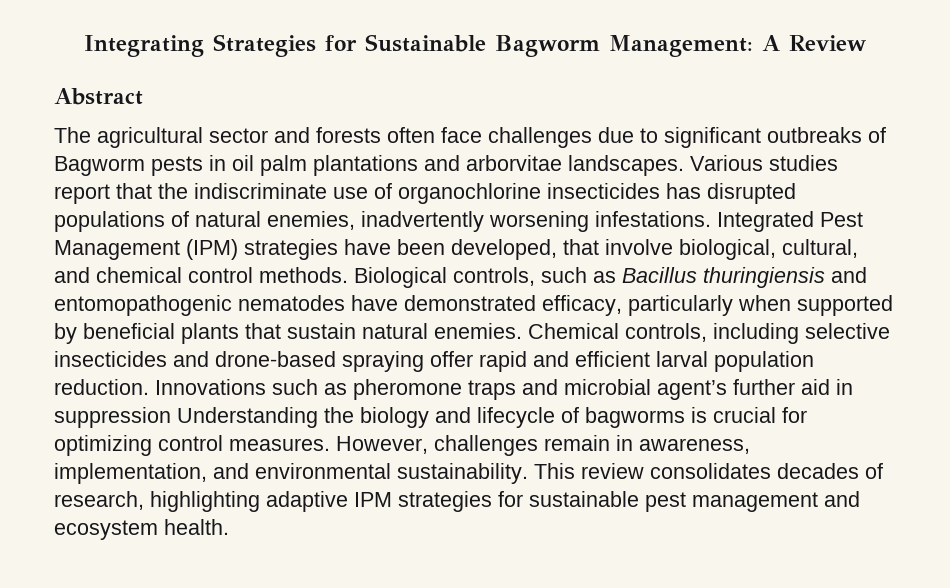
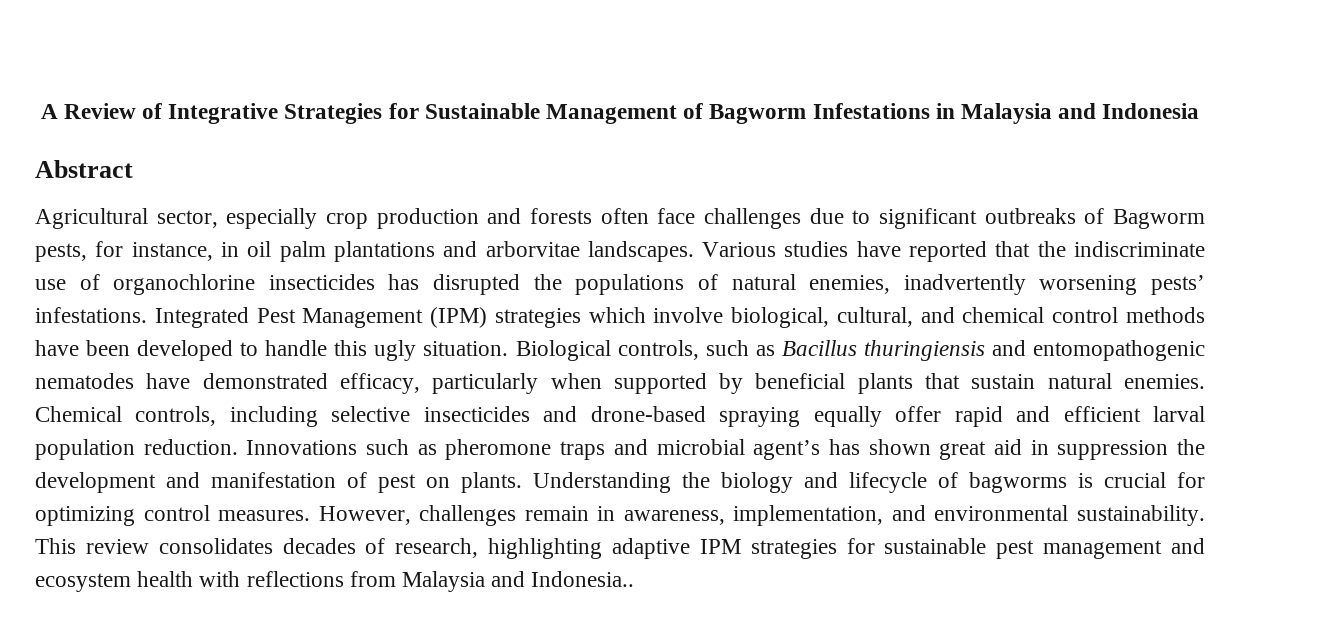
[84,34,866,57] [54,88,143,105] [54,127,268,148] Integrating Strategies for Sustainable Bagworm Management: A Review // Abstract // The agricultural sector -> [40,103,1200,124] [35,160,133,178] [35,208,479,229] A Review of Integrative Strategies for Sustainable Management of Bagworm Infestations in Malaysia and Indonesia // Abstract // Agricultural sector, especially crop production
[151,156,203,176] pests -> [35,241,213,262] pests, for instance,
[54,184,110,204] report -> [856,241,988,262] have reported
(796, 193) none -> [533,274,562,290] the
(589, 221) none -> [1151,275,1206,295] pests’
[344,239,599,260] have been developed, that -> [588,307,646,323] which
[259,267,348,283] methods. -> [1125,307,1205,323] [35,340,509,361] methods have been developed to handle this ugly situation.
(424, 361) none -> [813,406,882,427] equally
[733,379,853,395] [54,407,171,428] further aid in suppression -> [828,439,1205,460] [35,472,522,493] has shown great aid in suppression the development and manifestation of pest on plants.
[164,519,229,535] health. -> [137,571,635,592] health with reflections from Malaysia and Indonesia..

